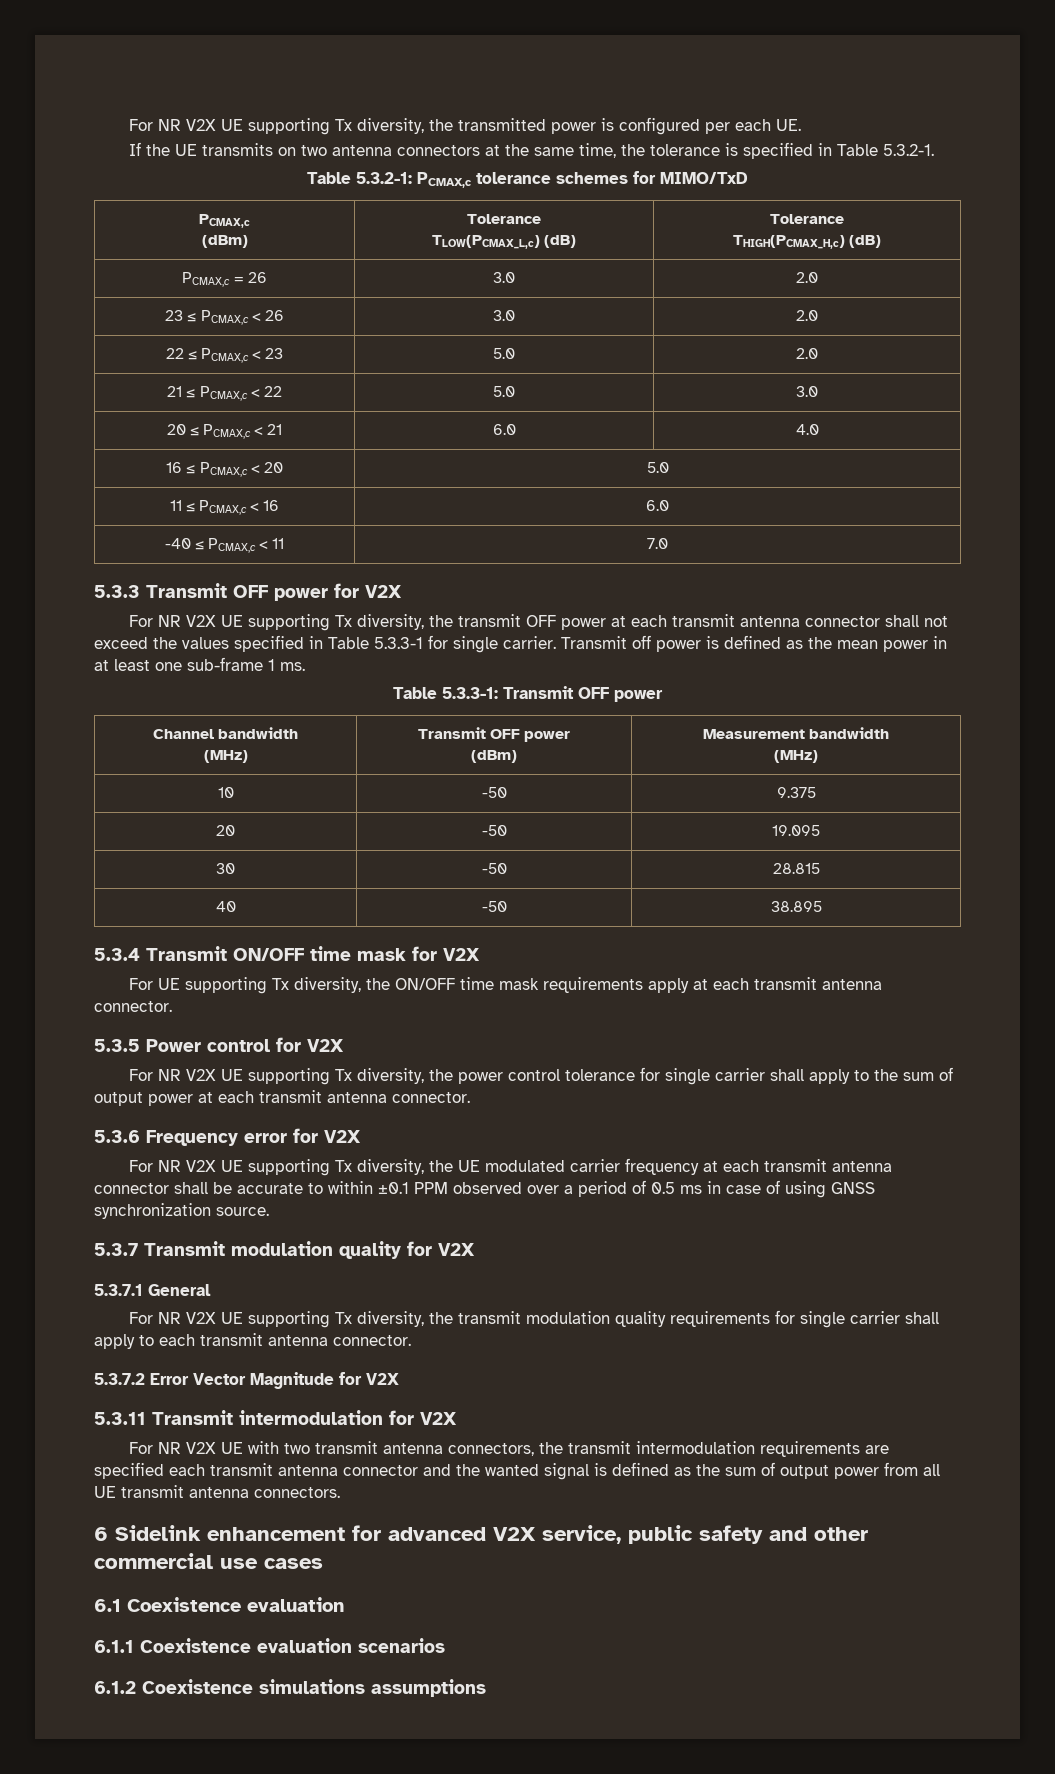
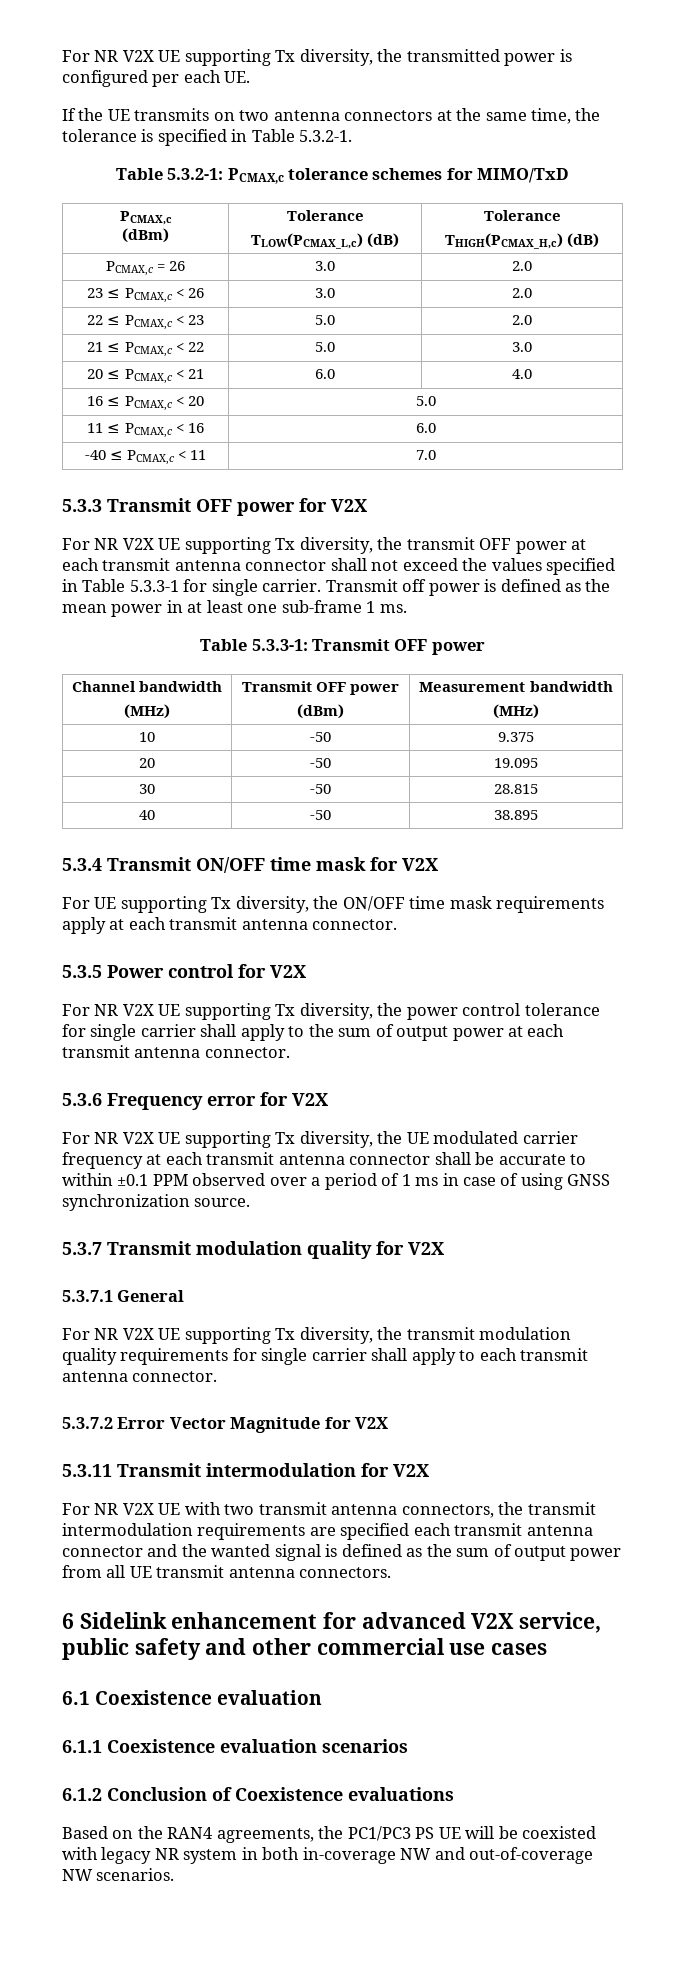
[651,1182,675,1194] 0.5 -> [401,1174,411,1186] 1
[142,1679,486,1697] Coexistence simulations assumptions -> [107,1787,454,1801] [62,1826,597,1843] [62,1847,594,1864] [62,1868,175,1881] Conclusion of Coexistence evaluations // Based on the RAN4 agreements, the PC1/PC3 PS UE will be coexisted with legacy NR system in both in-coverage NW and out-of-coverage NW scenarios.

